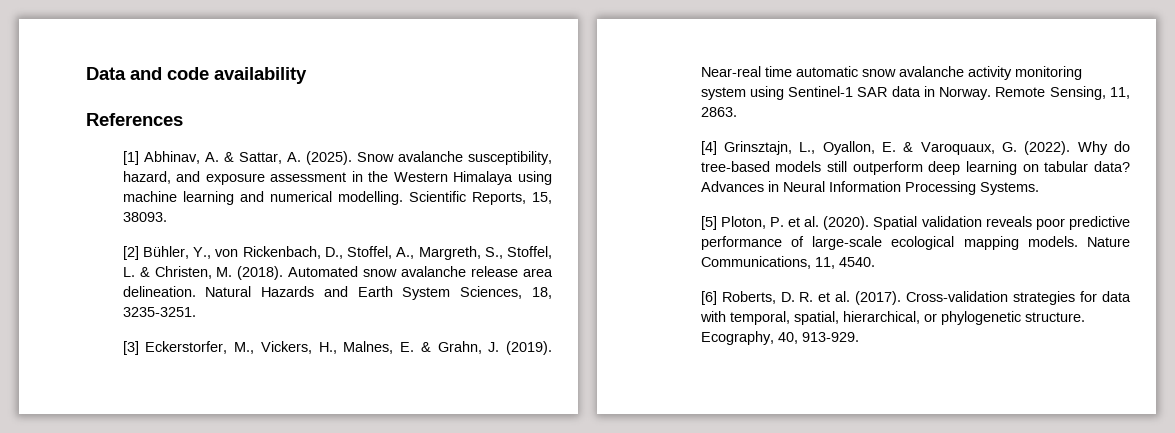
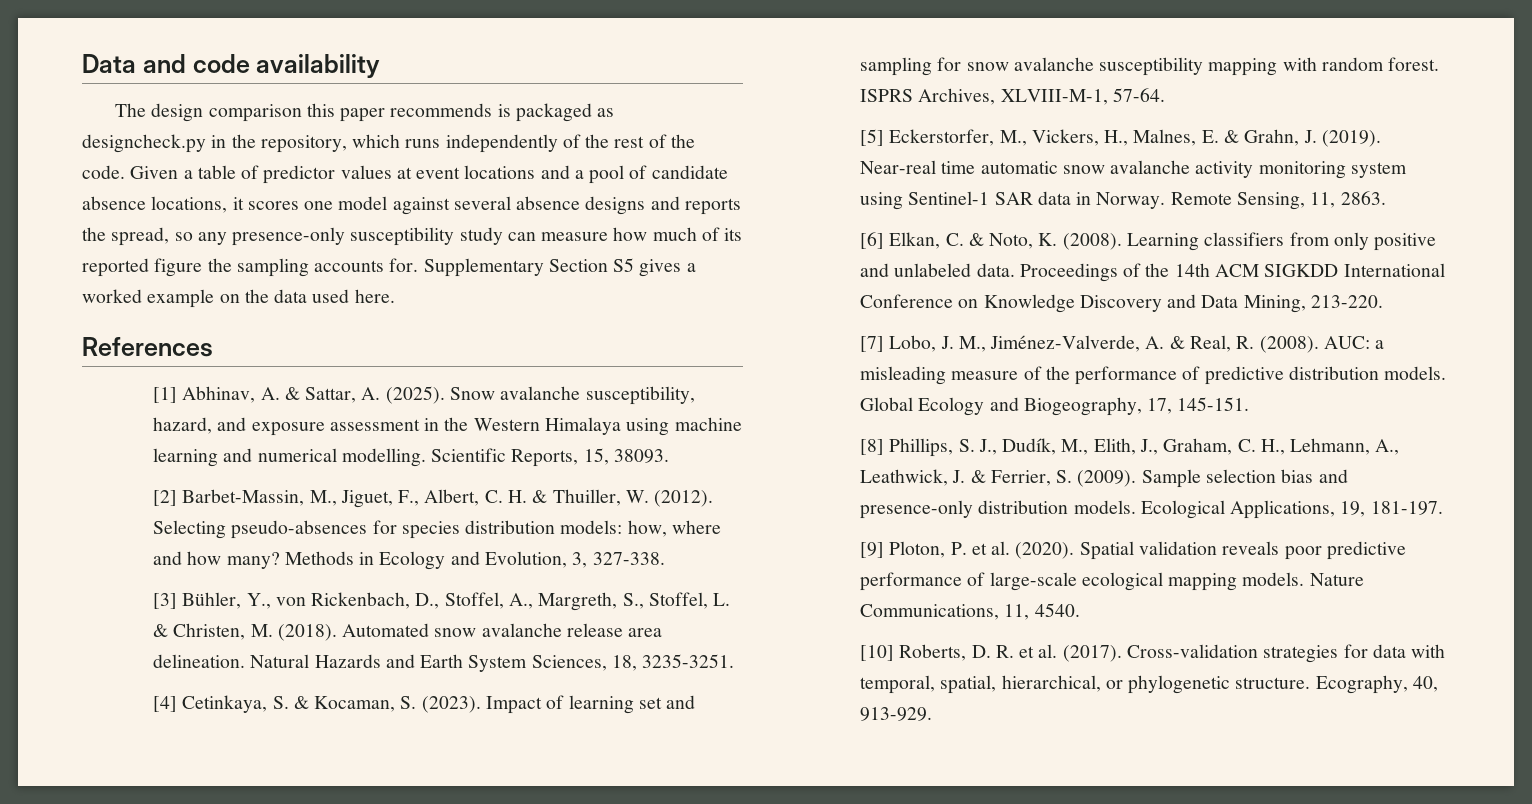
(307, 75) none -> [115,103,615,122] [82,134,695,153] [82,165,728,184] [82,196,741,215] [82,227,743,246] [82,258,696,277] [82,289,395,308] // The design comparison this paper recommends is packaged as designcheck.py in the repository, which runs independently of the rest of the code. Given a table of predictor values at event locations and a pool of candidate absence locations, it scores one model against several absence designs and reports the spread, so any presence-only susceptibility study can measure how much of its reported figure the sampling accounts for. Supplementary Section S5 gives a worked example on the data used here.
(139, 253) none -> [182,489,714,508] [153,520,721,539] [153,551,665,570] [153,593,178,609] Barbet-Massin, M., Jiguet, F., Albert, C. H. & Thuiller, W. (2012). Selecting pseudo-absences for species distribution models: how, where and how many? Methods in Ecology and Evolution, 3, 327-338. // [3]
[122,341,139,355] [3] -> [153,695,696,714] [860,57,1440,76] [860,88,1165,105] [860,129,885,146] [4] Cetinkaya, S. & Kocaman, S. (2023). Impact of learning set and sampling for snow avalanche susceptibility mapping with random forest. ISPRS Archives, XLVIII-M-1, 57-64. // [5]
[700,141,1130,155] [700,161,1130,175] [700,181,1039,195] [700,216,717,230] [4] Grinsztajn, L., Oyallon, E. & Varoquaux, G. (2022). Why do tree-based models still outperform deep learning on tabular data? Advances in Neural Information Processing Systems. // [5] -> [860,232,1437,251] [860,263,1445,282] [860,294,1383,313] [860,335,1385,353] [860,366,1447,385] [860,397,1250,416] [860,438,1400,457] [860,469,1348,488] [860,500,1443,519] [860,542,885,558] [6] Elkan, C. & Noto, K. (2008). Learning classifiers from only positive and unlabeled data. Proceedings of the 14th ACM SIGKDD International Conference on Knowledge Discovery and Data Mining, 213-220. // [7] Lobo, J. M., Jiménez-Valverde, A. & Real, R. (2008). AUC: a misleading measure of the performance of predictive distribution models. Global Ecology and Biogeography, 17, 145-151. // [8] Phillips, S. J., Dudík, M., Elith, J., Graham, C. H., Lehmann, A., Leathwick, J. & Ferrier, S. (2009). Sample selection bias and presence-only distribution models. Ecological Applications, 19, 181-197. // [9]
[700,291,717,305] [6] -> [860,645,895,661] [10]

